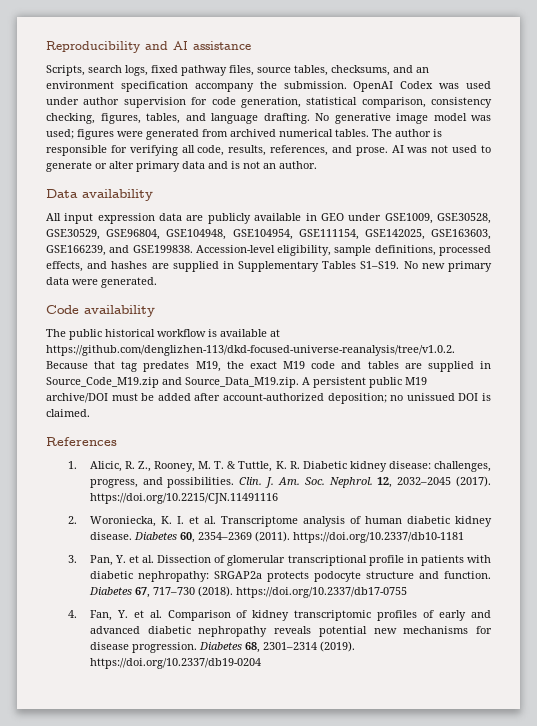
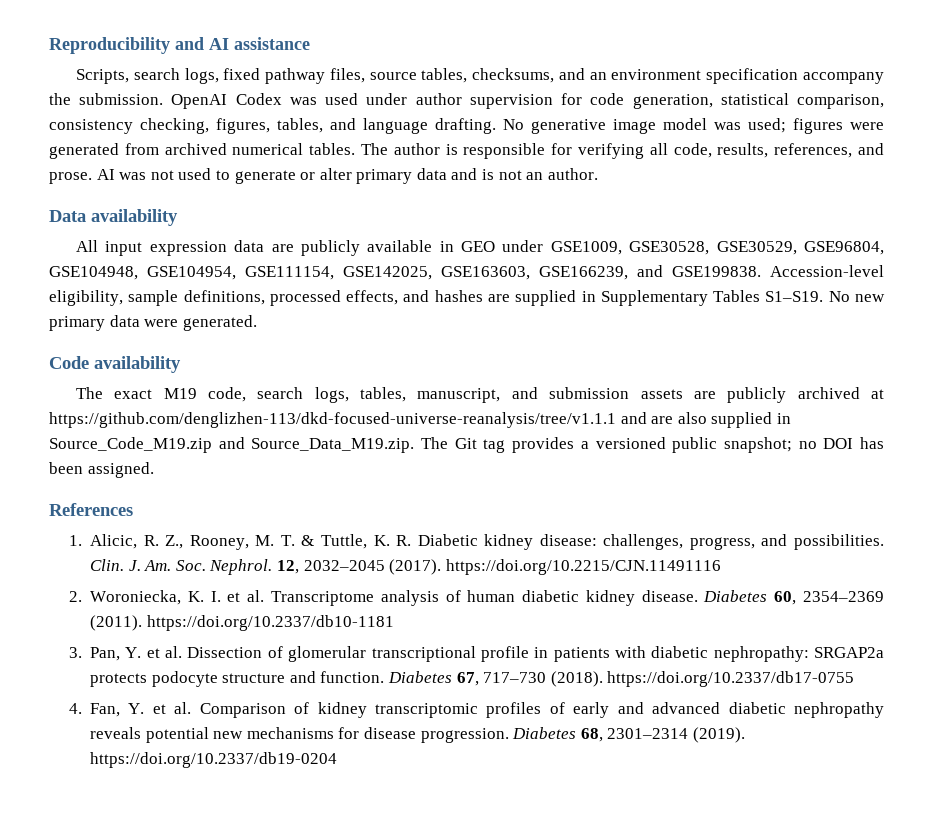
[69,329,280,340] [46,345,455,356] [46,361,422,372] public historical workflow is available at https://github.com/denglizhen-113/dkd-focused-universe-reanalysis/tree/v1.0.2. Because that tag predates M19, the exact M19 code and tables are -> [114,387,885,403] [49,412,707,428] exact M19 code, search logs, tables, manuscript, and submission assets are publicly archived at https://github.com/denglizhen-113/dkd-focused-universe-reanalysis/tree/v1.1.1 and are also
[302,377,427,388] [46,393,492,404] [46,409,90,417] A persistent public M19 archive/DOI must be added after account-authorized deposition; no unissued DOI is claimed. -> [421,437,885,453] [49,462,154,478] The Git tag provides a versioned public snapshot; no DOI has been assigned.

